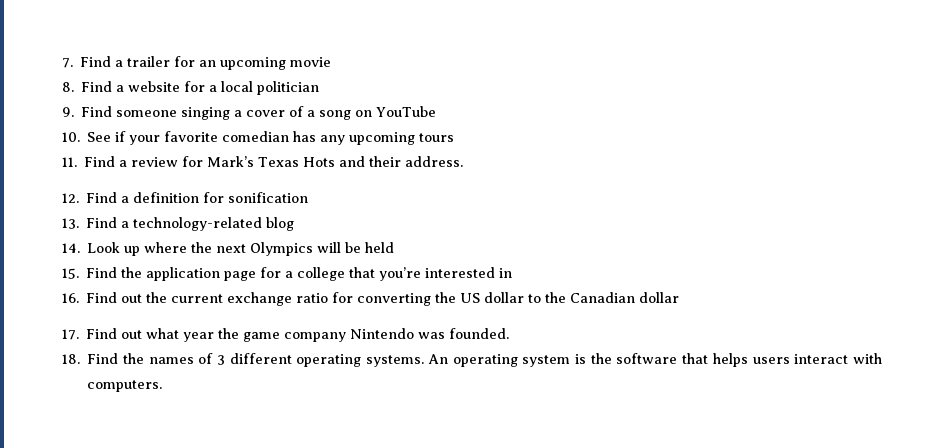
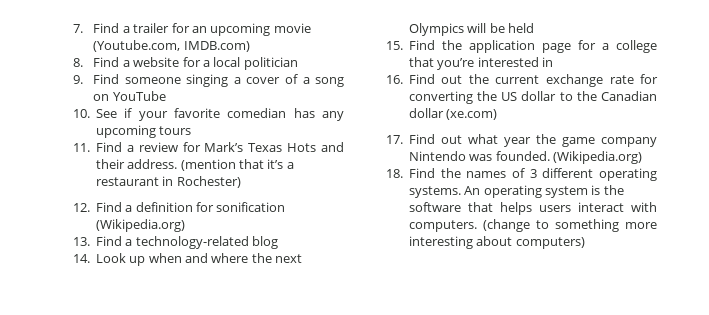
(332, 62) none -> [93,40,250,52] (Youtube.com, IMDB.com)
(464, 161) none -> [180,159,294,171] [95,176,241,188] (mention that it’s a restaurant in Rochester)
(309, 197) none -> [95,219,185,232] (Wikipedia.org)
(141, 251) none -> [148,253,209,263] when and
[296,293,329,303] ratio -> [609,75,634,84] rate
(680, 297) none -> [446,109,498,120] (xe.com)
(510, 333) none -> [553,151,643,164] (Wikipedia.org)
(163, 386) none -> [482,219,657,232] [408,236,585,249] (change to something more interesting about computers)

